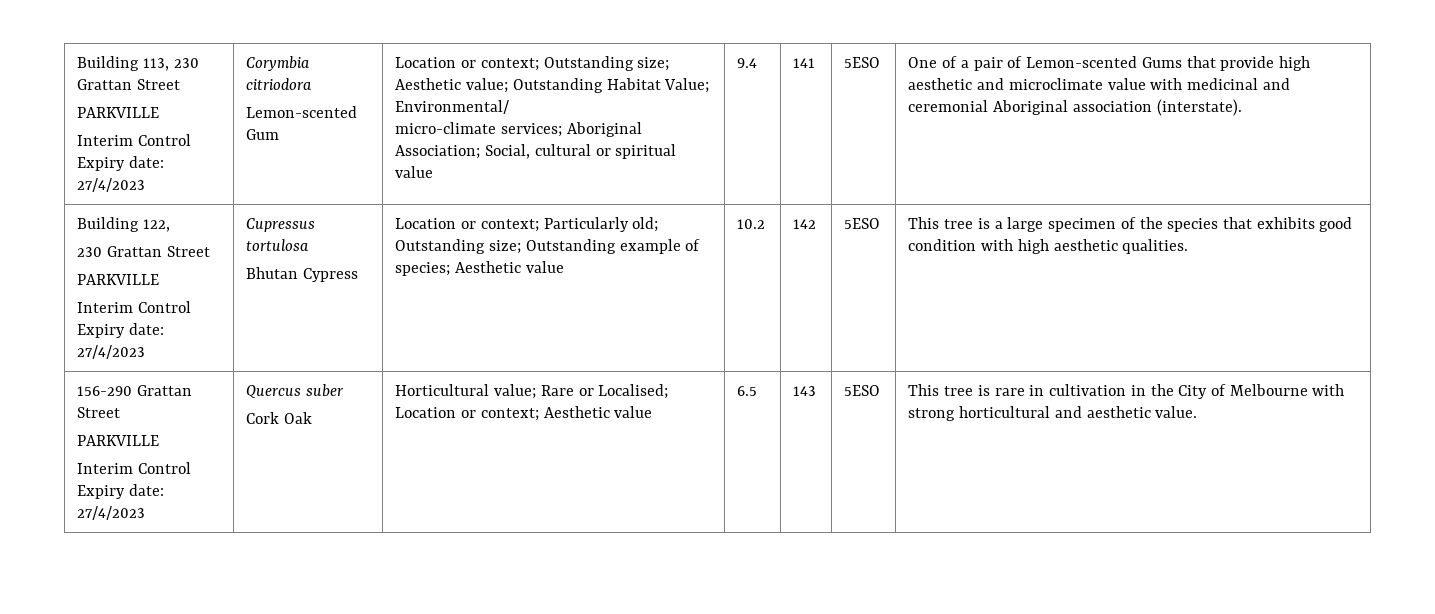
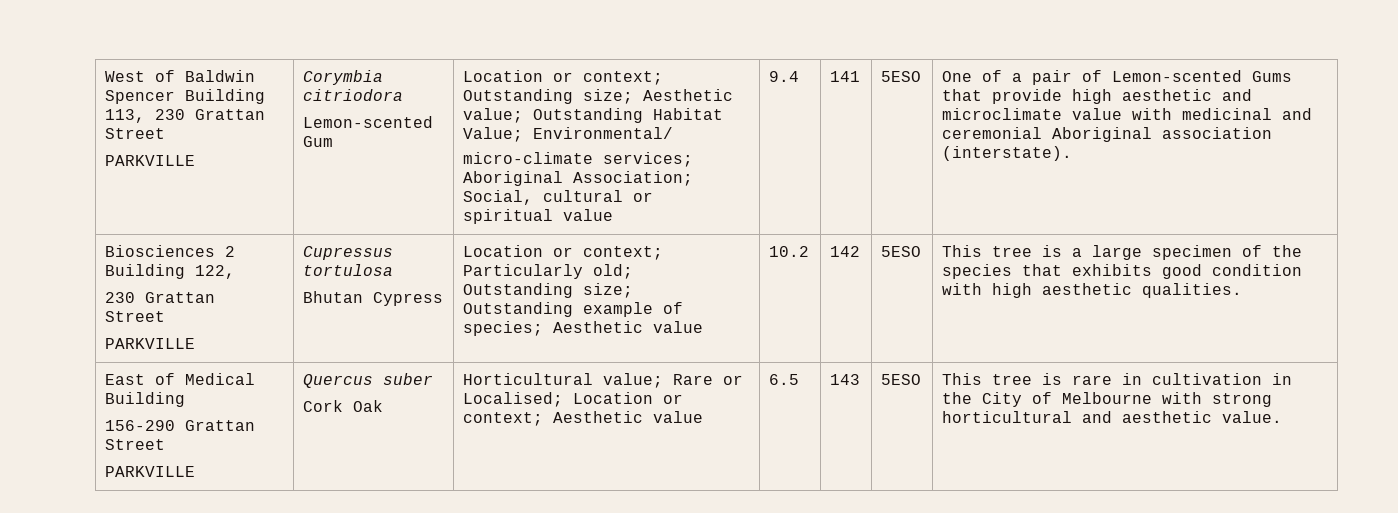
(77, 63) none -> [105,70,256,82] [105,90,176,104] West of Baldwin Spencer
[77,134,192,146] [77,156,165,171] [77,178,146,192] // Interim Control Expiry date: 27/4/2023 -> (196, 160) none
(1242, 107) none -> [105,245,236,257] Biosciences 2
[77,301,192,313] [77,323,165,338] [77,345,146,359] // Interim Control Expiry date: 27/4/2023 -> (196, 343) none
(1189, 246) none -> [105,373,256,385] [105,392,186,407] East of Medical Building //
[77,462,192,474] [77,484,165,499] [77,506,146,520] // Interim Control Expiry date: 27/4/2023 -> (196, 471) none

